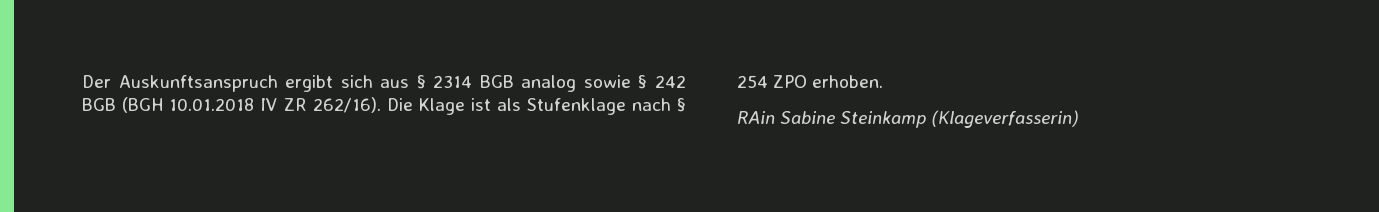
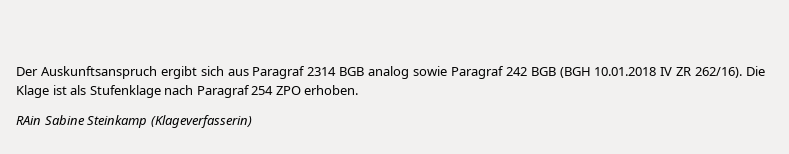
[416,75,426,89] § -> [252,66,306,79] Paragraf
[638,75,648,89] § -> [450,66,504,79] Paragraf
[677,98,686,112] § -> [196,85,250,98] Paragraf

